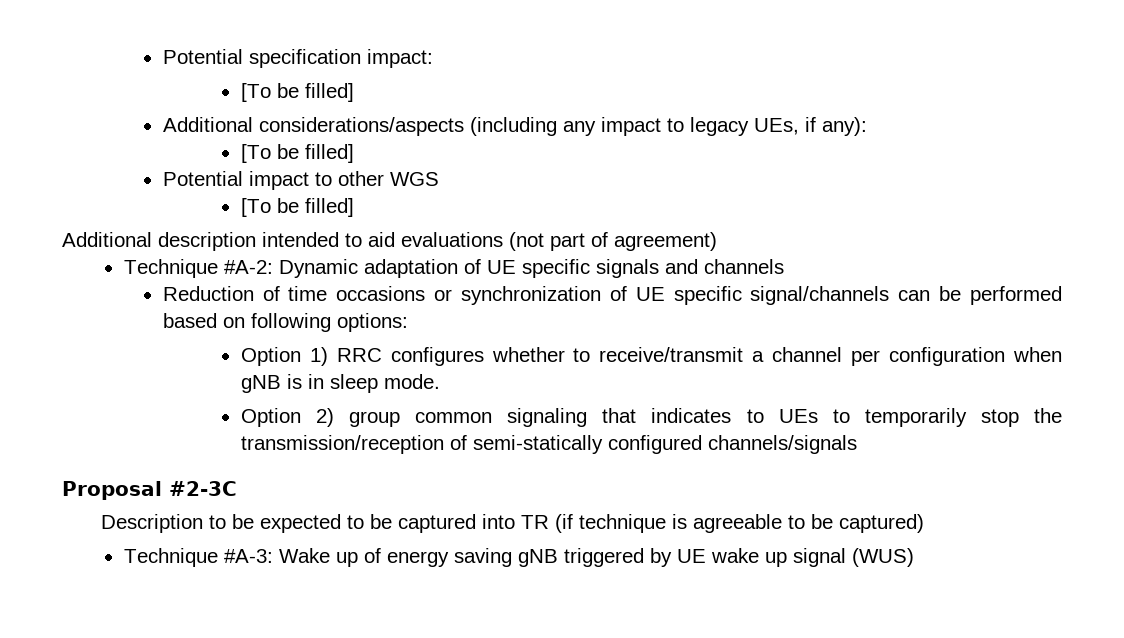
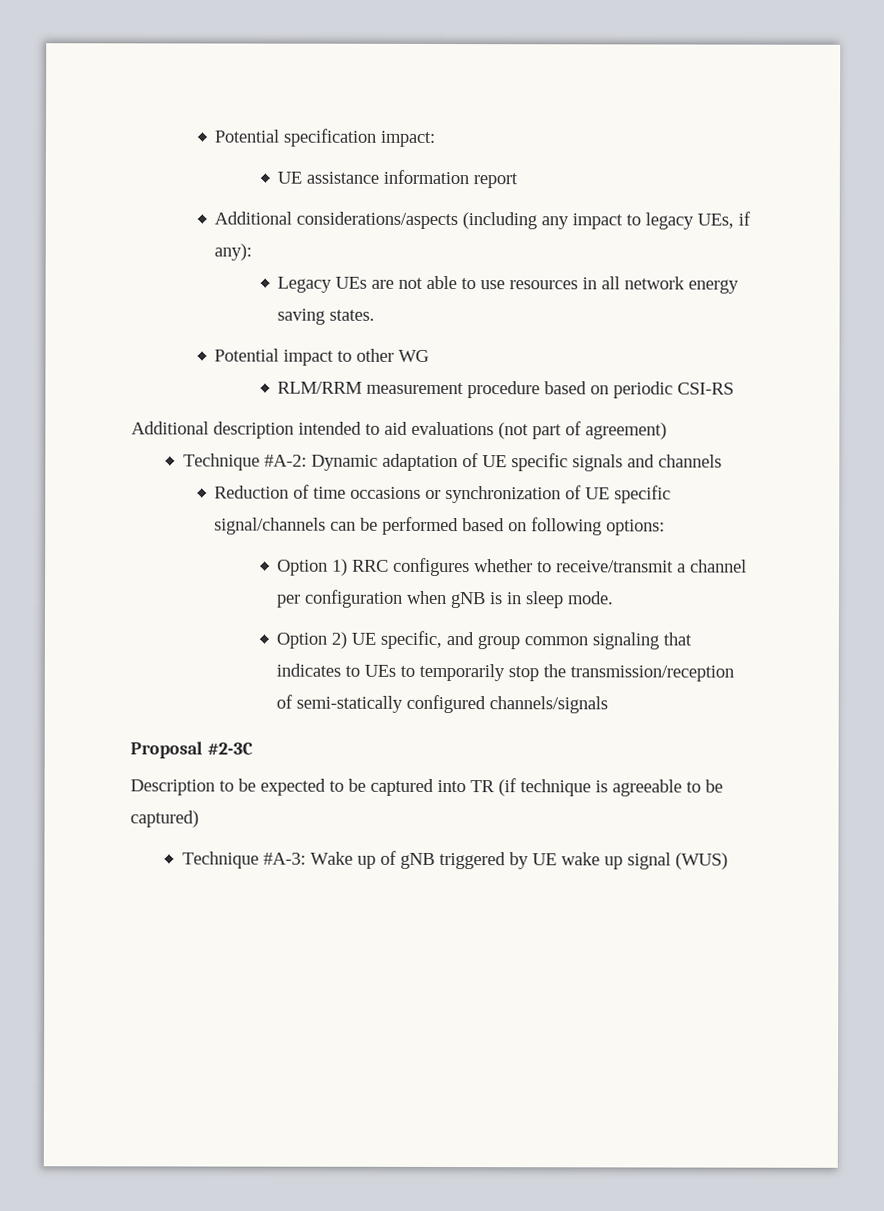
[240,83,354,102] [To be filled] -> [277,169,519,189] UE assistance information report
[240,144,354,163] [162,171,439,190] [240,198,354,217] [To be filled] // Potential impact to other WGS // [To be filled] -> [277,275,740,294] [277,308,376,325] [214,348,430,366] [277,381,735,399] Legacy UEs are not able to use resources in all network energy saving states. // Potential impact to other WG // RLM/RRM measurement procedure based on periodic CSI-RS
(334, 417) none -> [351,630,475,650] UE specific, and
[386,548,512,567] energy saving -> (397, 857) none

